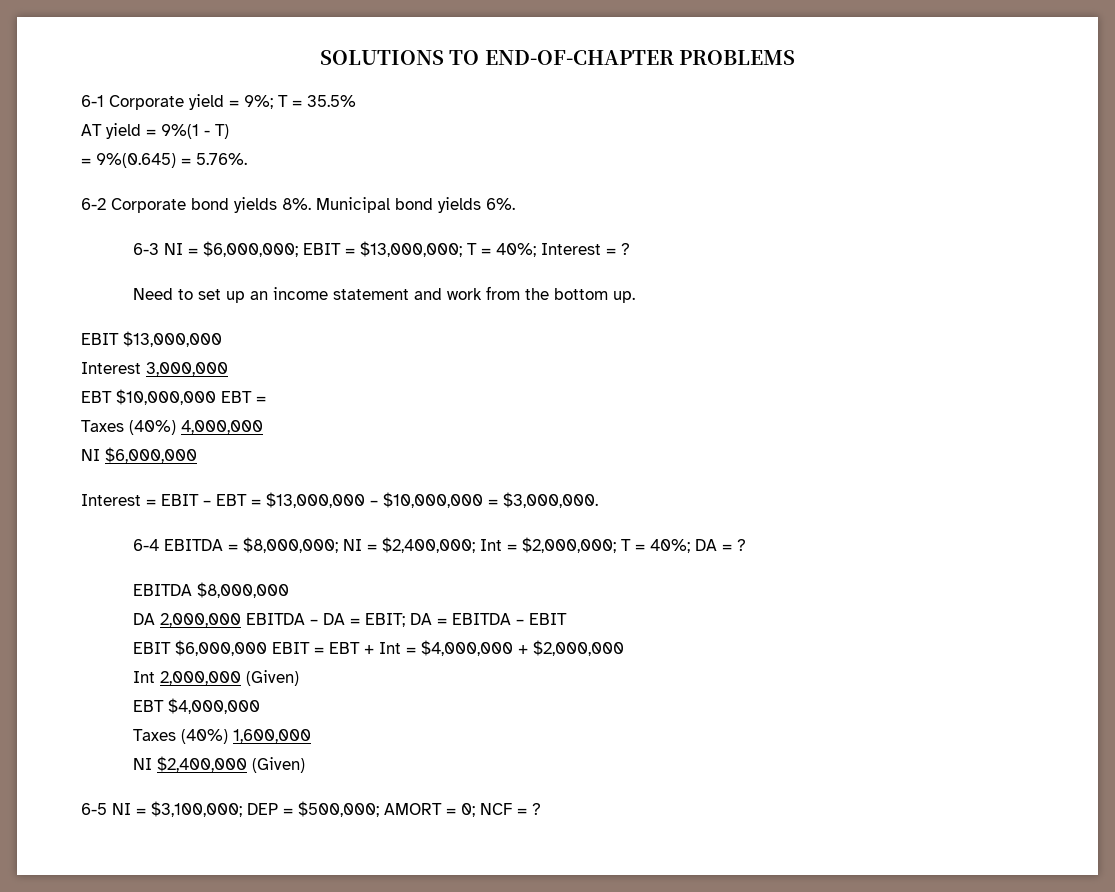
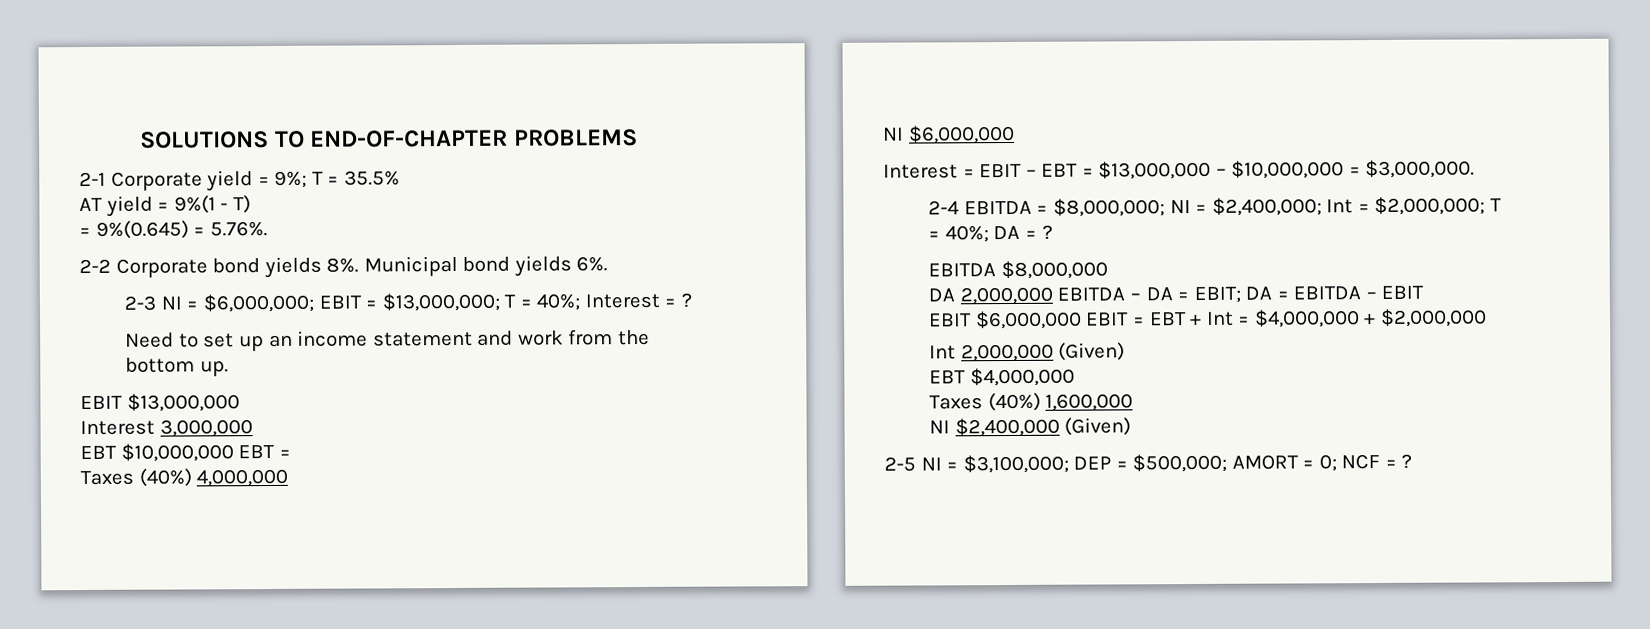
[81,95,104,107] 6-1 -> [79,171,106,187] 2-1
[81,198,106,210] 6-2 -> [79,258,111,274] 2-2
[132,243,159,255] 6-3 -> [124,295,157,311] 2-3
[132,539,159,551] 6-4 -> [928,200,960,215] 2-4
[81,803,107,815] 6-5 -> [884,456,916,472] 2-5

